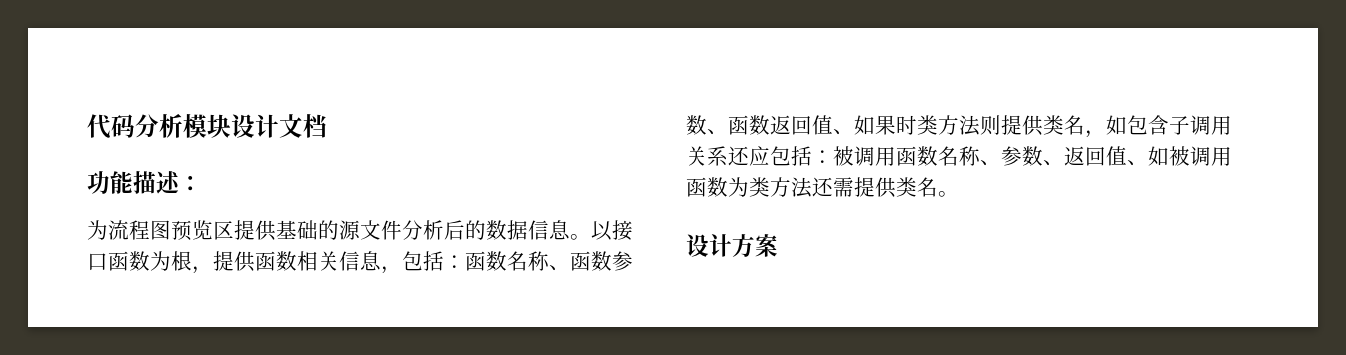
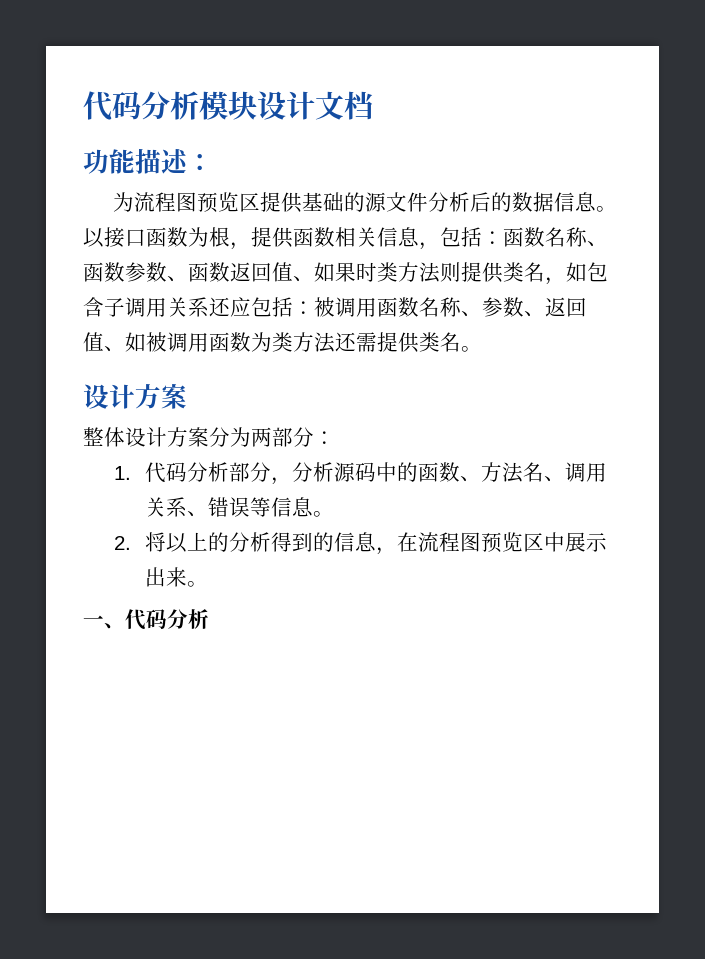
(778, 245) none -> [83,427,335,447] [114,462,608,485] [145,497,335,517] [114,532,608,555] [145,567,209,587] [83,609,209,630] // 整体设计方案分为两部分： // 1.代码分析部分，分析源码中的函数、方法名、调用关系、错误等信息。 // 2.将以上的分析得到的信息，在流程图预览区中展示出来。 // 一、代码分析

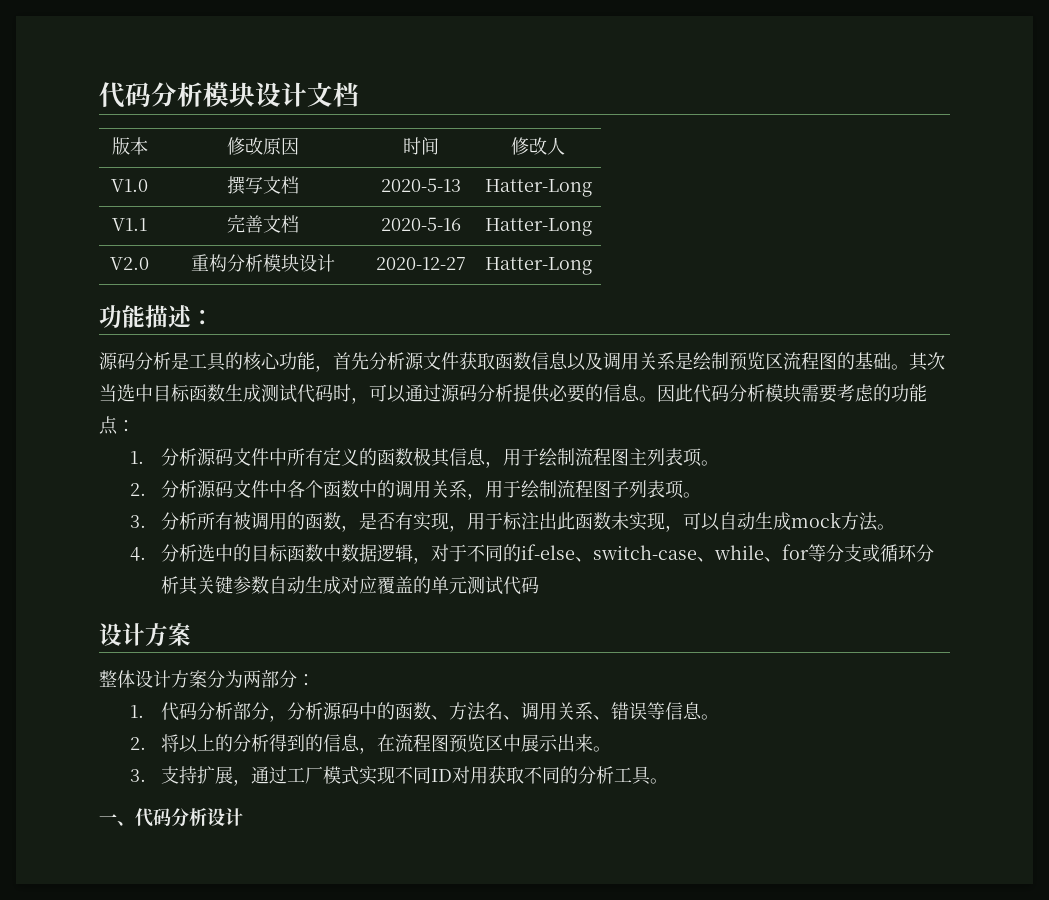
[83,148,213,174] [113,192,618,213] [83,227,608,250] [83,262,608,285] [83,297,587,317] [83,332,482,353] // 功能描述： // 为流程图预览区提供基础的源文件分析后的数据信息。以接口函数为根，提供函数相关信息，包括：函数名称、函数参数、函数返回值、如果时类方法则提供类名，如包含子调用关系还应包括：被调用函数名称、参数、返回值、如被调用函数为类方法还需提供类名。 -> [111,137,148,155] [227,137,299,155] [403,137,439,155] [511,137,565,155] [111,179,148,192] [227,176,299,195] [381,178,461,192] [484,179,592,197] [112,218,147,231] [227,214,299,233] [381,217,461,231] [484,218,592,236] [110,257,149,270] [191,254,335,272] [376,257,466,270] [484,257,592,275] [99,305,214,328] [99,352,945,372] [99,384,927,404] [99,416,135,435] [129,447,719,468] [129,480,701,500] [129,512,895,532] [129,544,934,564] [160,576,539,595] // 版本 | 修改原因 | 时间 | 修改人 // V1.0 | 撰写文档 | 2020-5-13 | Hatter-Long // V1.1 | 完善文档 | 2020-5-16 | Hatter-Long // V2.0 | 重构分析模块设计 | 2020-12-27 | Hatter-Long // 功能描述： // 源码分析是工具的核心功能，首先分析源文件获取函数信息以及调用关系是绘制预览区流程图的基础。其次当选中目标函数生成测试代码时，可以通过源码分析提供必要的信息。因此代码分析模块需要考虑的功能点： // 1.分析源码文件中所有定义的函数极其信息，用于绘制流程图主列表项。 // 2.分析源码文件中各个函数中的调用关系，用于绘制流程图子列表项。 // 3.分析所有被调用的函数，是否有实现，用于标注出此函数未实现，可以自动生成mock方法。 // 4.分析选中的目标函数中数据逻辑，对于不同的if-else、switch-case、while、for等分支或循环分析其关键参数自动生成对应覆盖的单元测试代码
(209, 584) none -> [129,766,668,786] // 3.支持扩展，通过工厂模式实现不同ID对用获取不同的分析工具。
(209, 619) none -> [207,808,243,826] 设计

